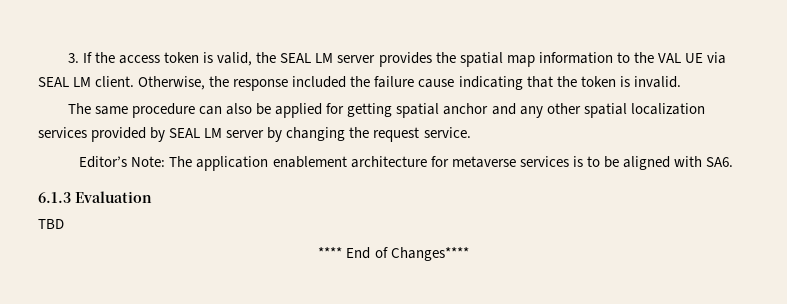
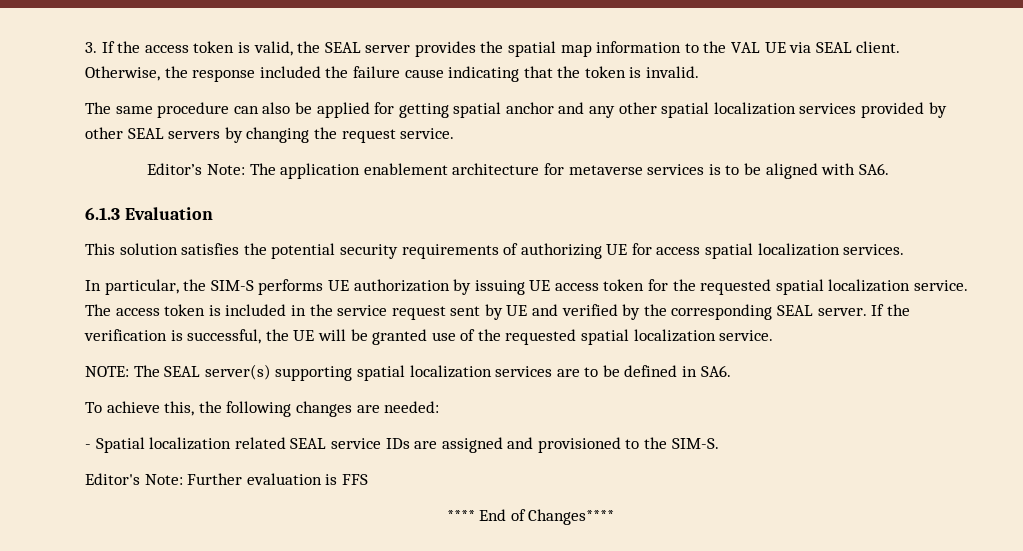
[315,53,334,63] LM -> (361, 47) none
[73,77,92,87] LM -> (852, 47) none
[169,128,265,138] SEAL LM server -> [85,127,221,139] other SEAL servers
[38,219,64,229] TBD -> [85,243,905,259] [85,279,969,295] [85,304,910,320] [84,329,774,345] [85,364,731,381] [85,401,440,417] [85,437,719,453] [85,473,368,485] This solution satisfies the potential security requirements of authorizing UE for access spatial localization services. // In particular, the SIM-S performs UE authorization by issuing UE access token for the requested spatial localization service. The access token is included in the service request sent by UE and verified by the corresponding SEAL server. If the verification is successful, the UE will be granted use of the requested spatial localization service. // NOTE: The SEAL server(s) supporting spatial localization services are to be defined in SA6. // To achieve this, the following changes are needed: // - Spatial localization related SEAL service IDs are assigned and provisioned to the SIM-S. // Editor's Note: Further evaluation is FFS

